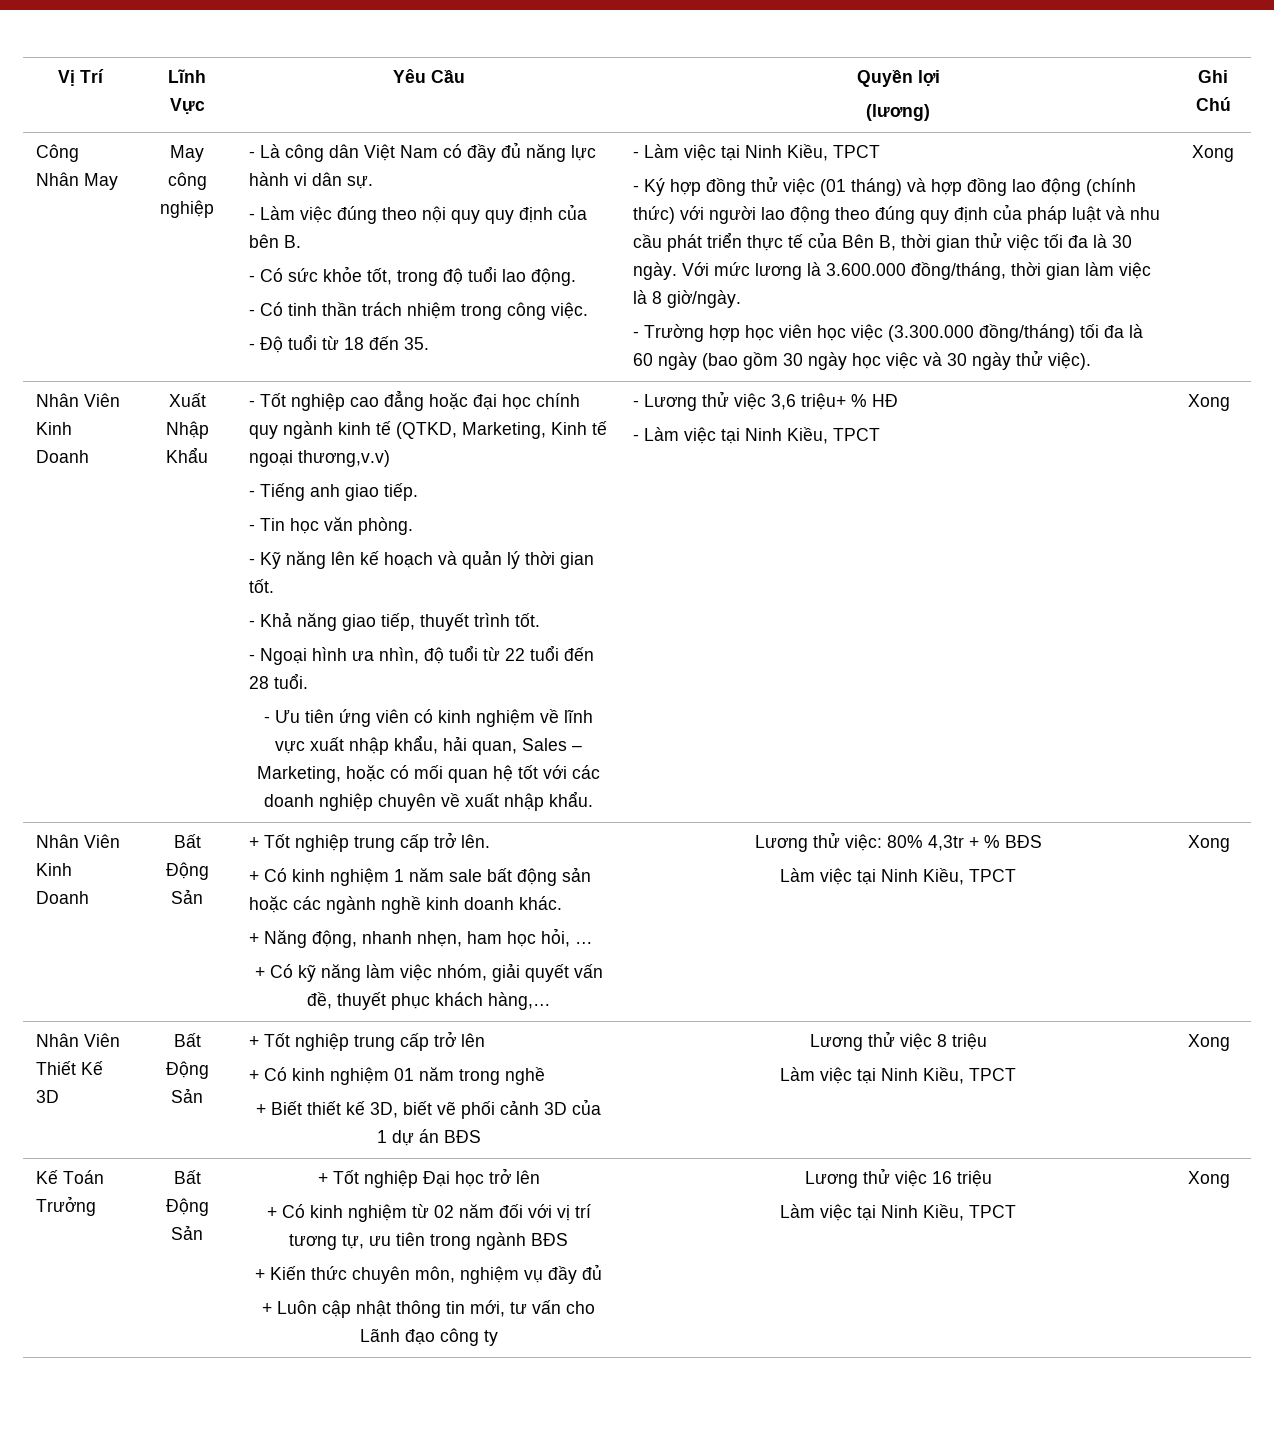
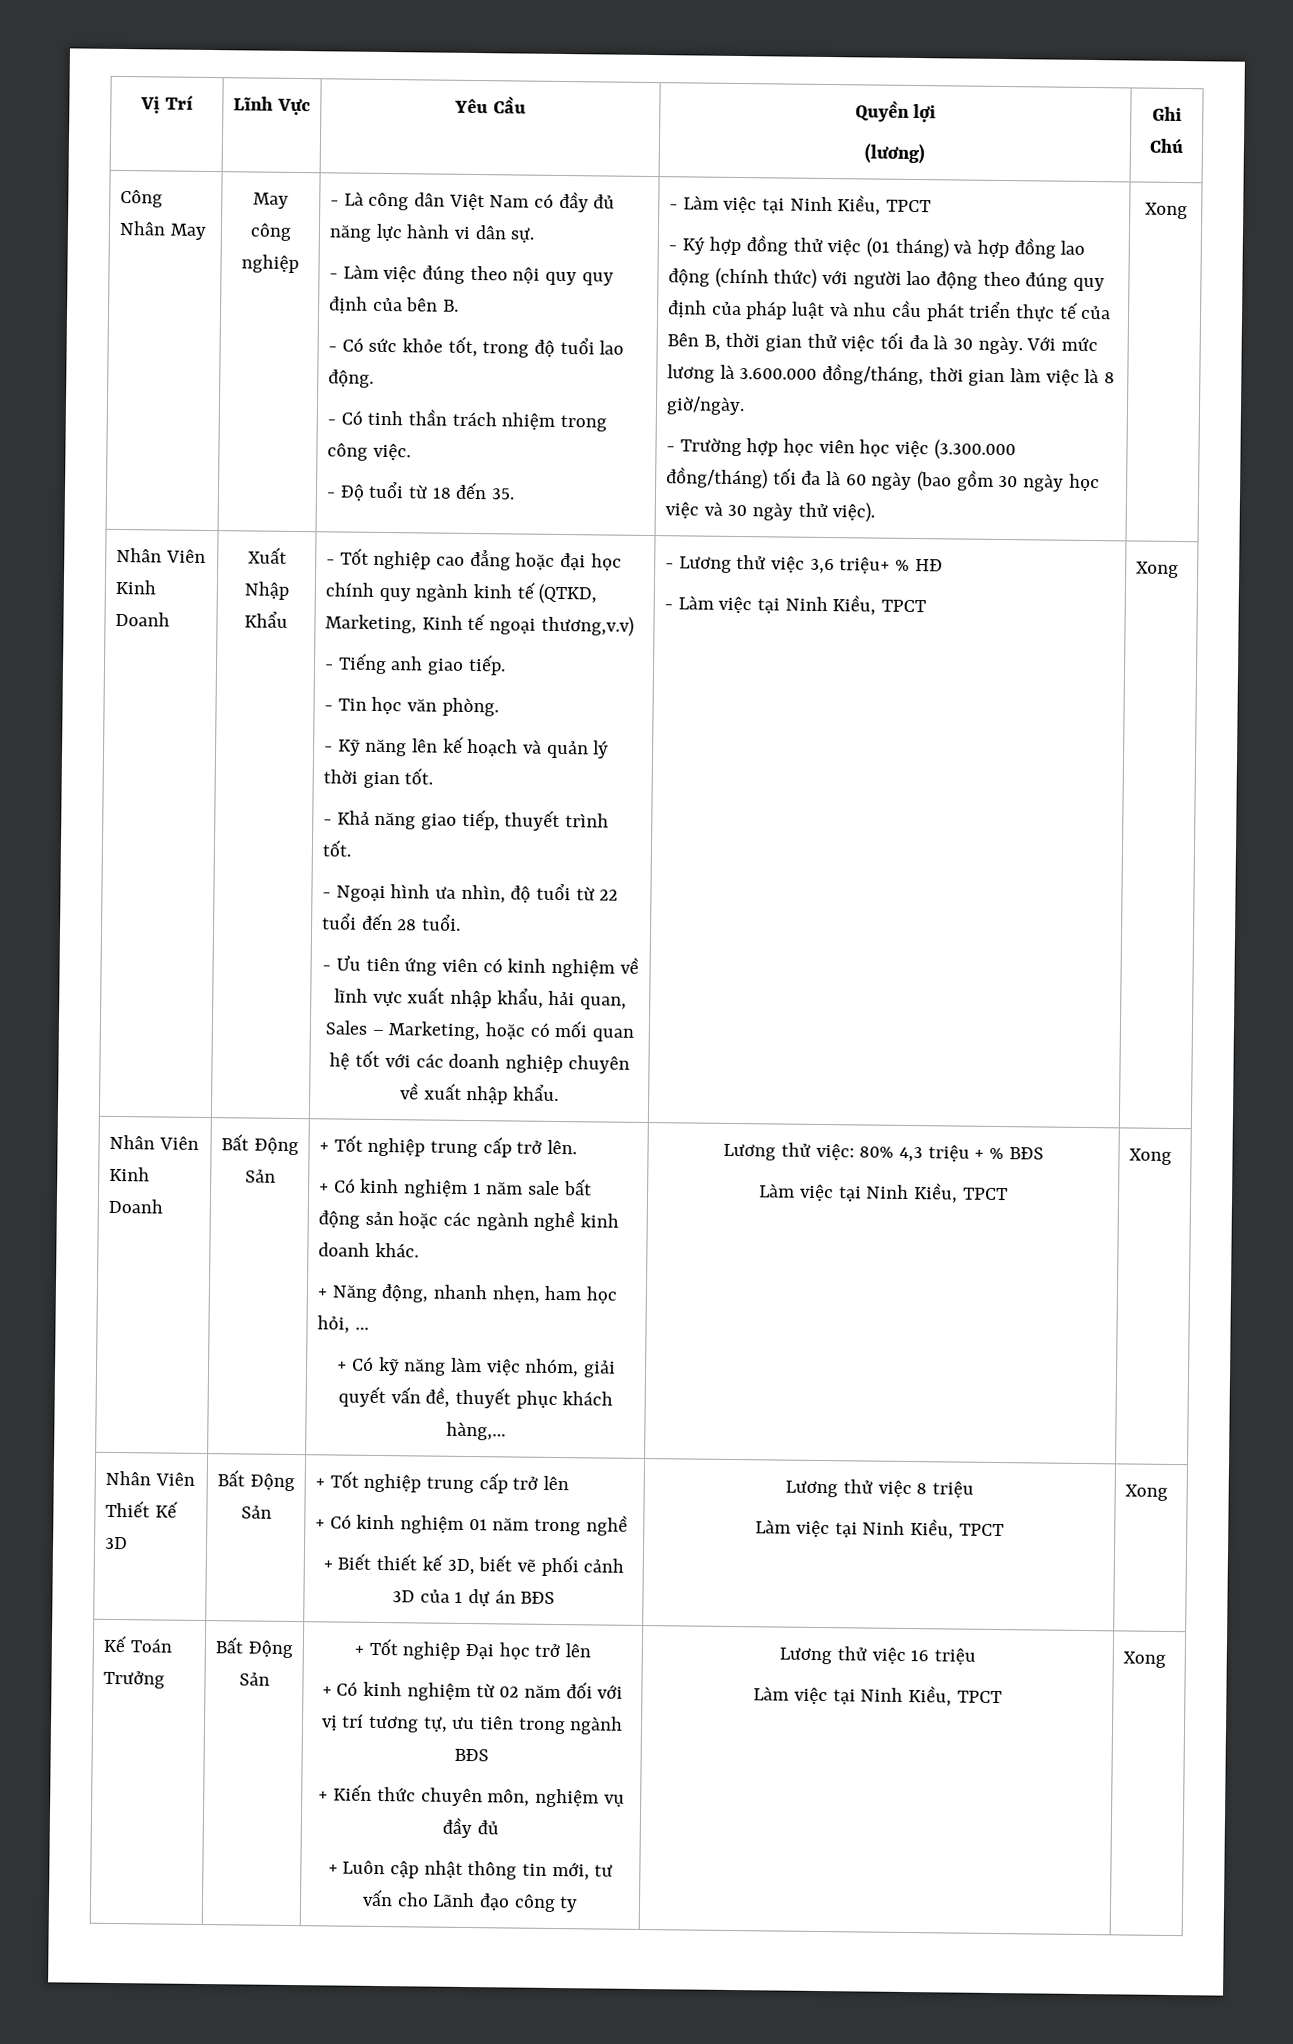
[927,835,964,851] 4,3tr -> [899,1144,970,1163] 4,3 triệu

